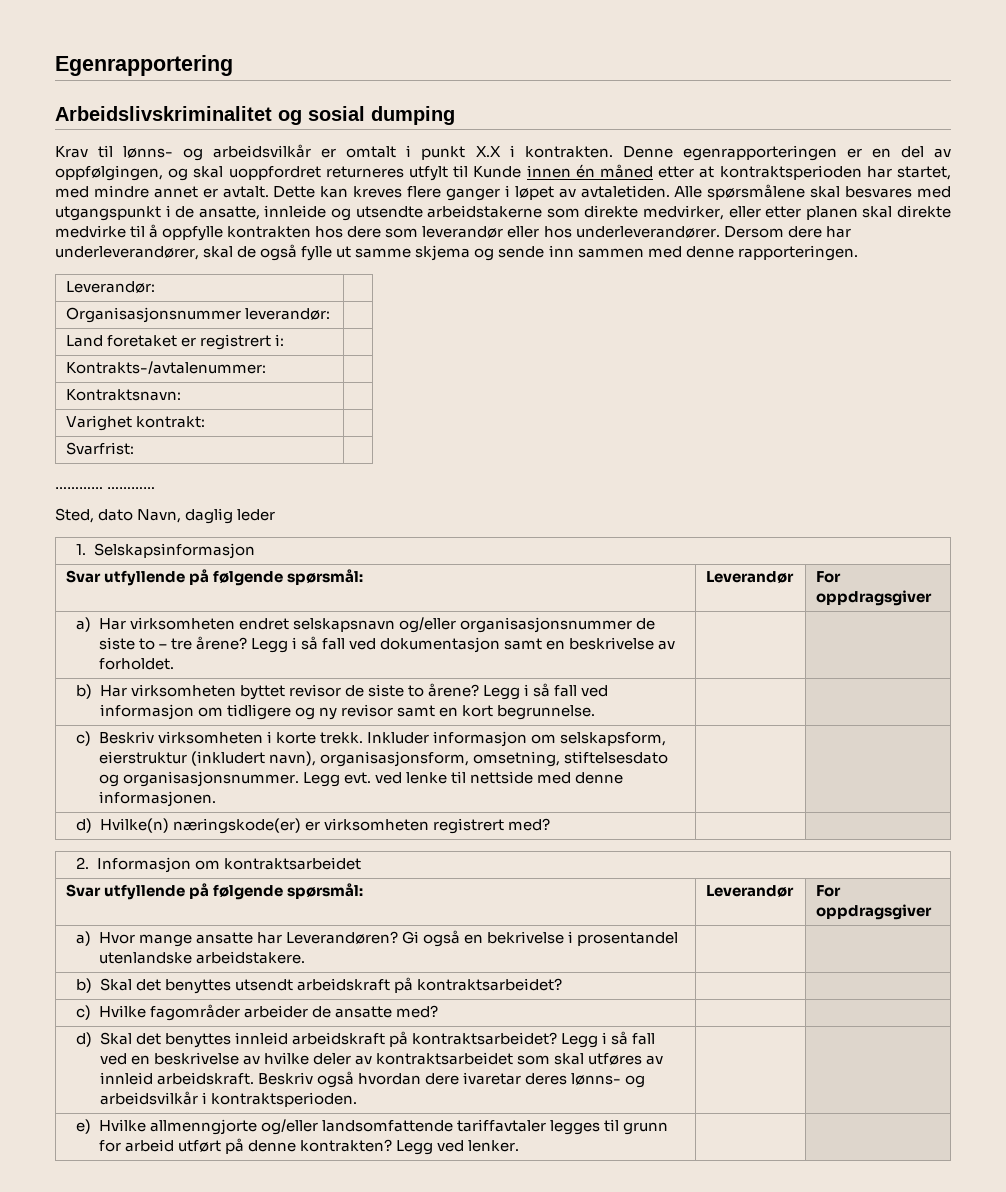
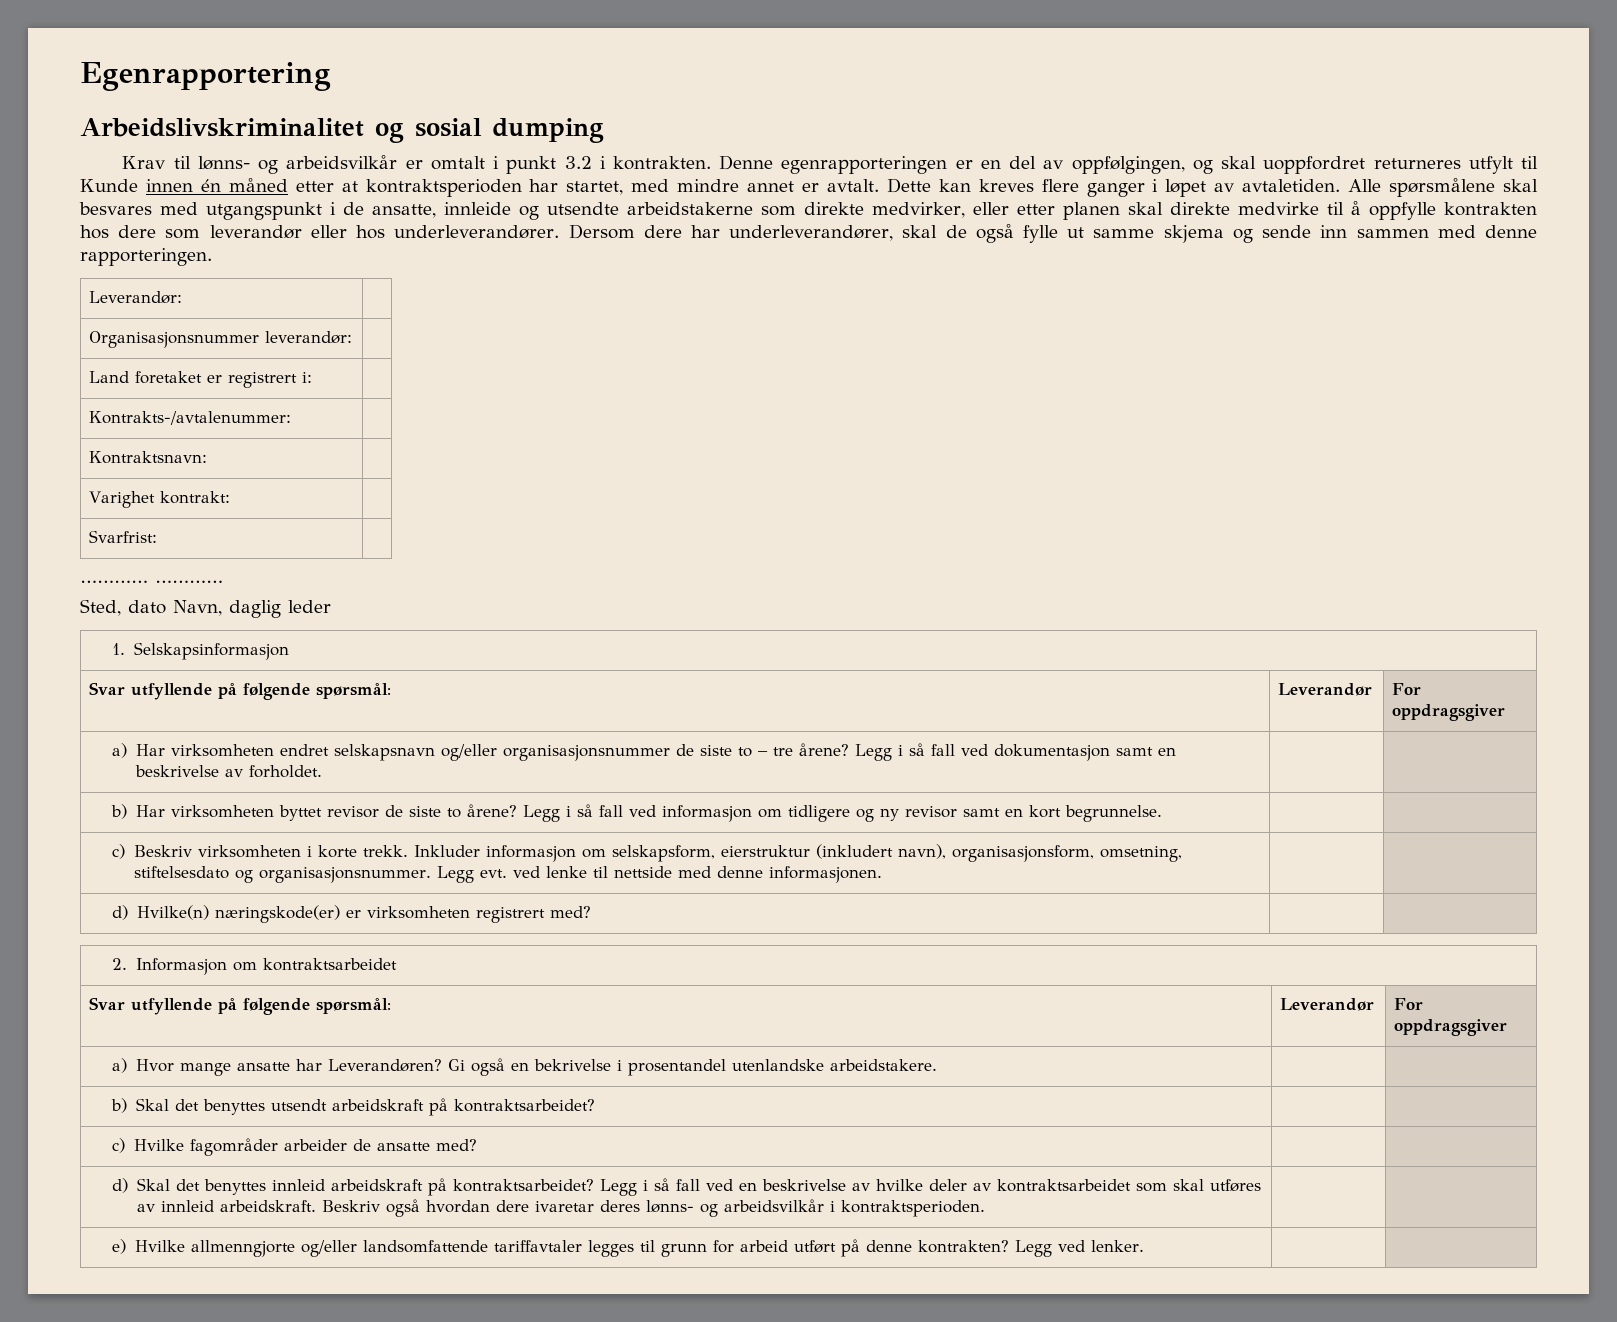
[475,146,501,157] X.X -> [564,156,592,169] 3.2

